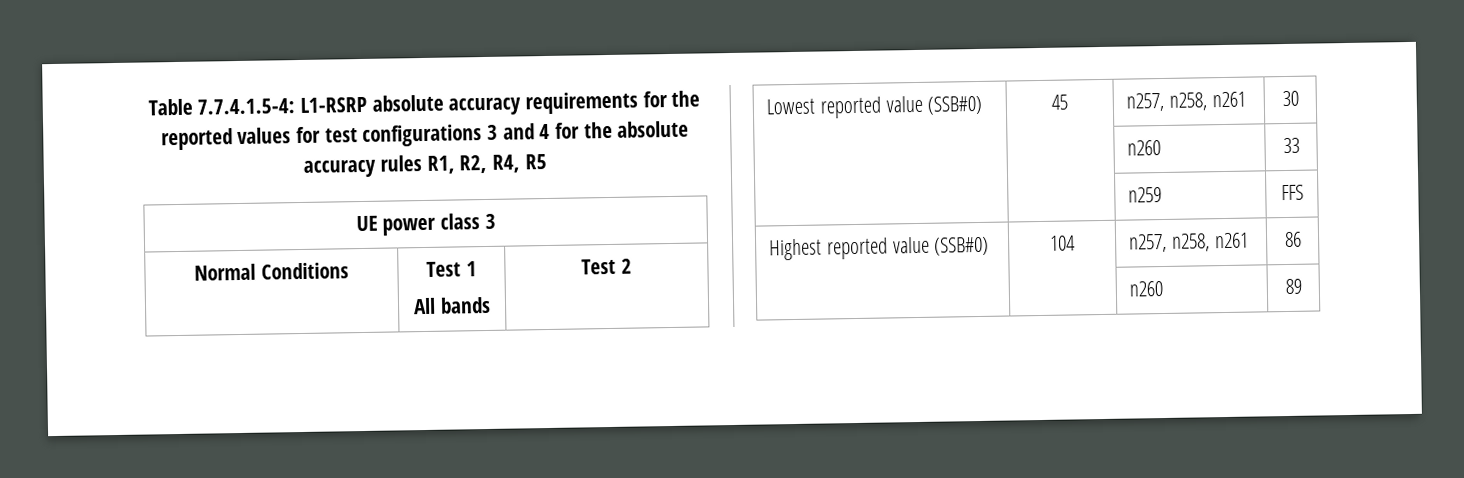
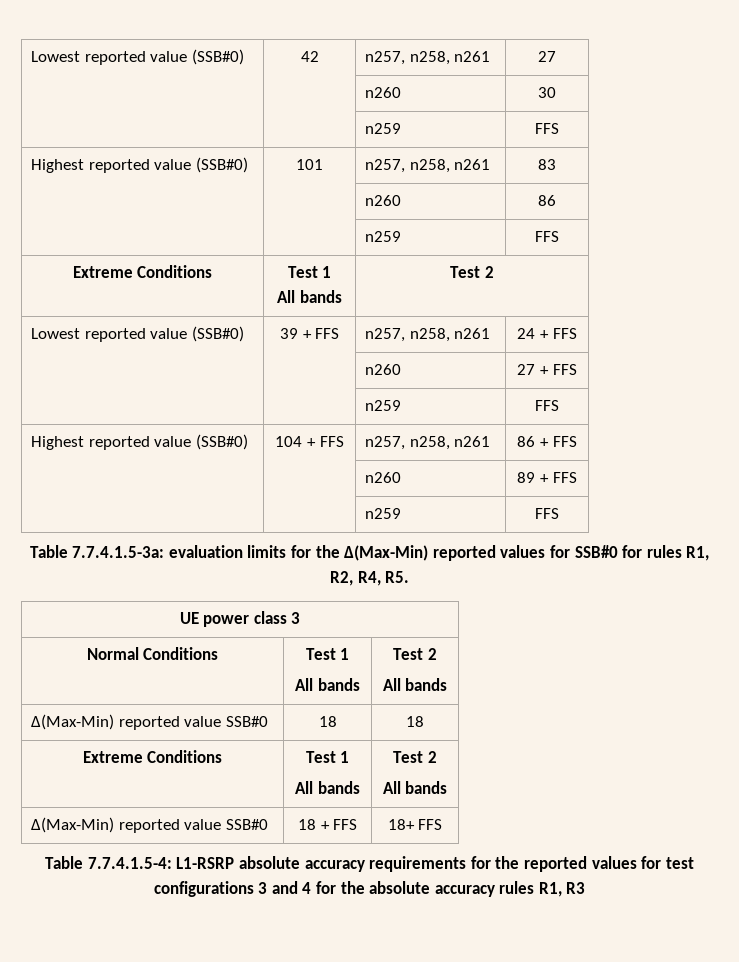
(147, 107) none -> [31,49,245,65] [300,51,319,62] [365,51,491,65] [538,51,556,62] [365,87,402,98] [538,87,556,98] [365,123,402,134] [535,123,559,134] [31,157,249,173] [296,159,323,170] [365,159,491,173] [538,159,556,170] [365,195,402,206] [538,195,556,206] [365,231,402,242] [535,231,559,242] [72,265,213,278] [287,266,332,278] [277,290,342,303] [450,266,494,278] [31,326,245,342] [279,328,340,339] [365,328,491,342] [517,328,577,339] [365,364,402,375] [517,364,577,375] [365,400,402,411] [535,400,559,411] [31,434,249,450] [275,436,344,447] [365,436,491,450] [517,436,577,447] [365,472,402,483] [517,472,577,483] [365,508,402,519] [535,508,559,519] [29,545,710,561] [329,571,410,586] [179,611,301,627] [86,647,219,660] [305,648,350,660] [295,678,360,691] [393,648,437,660] [382,678,448,691] [31,714,269,730] [318,716,337,727] [406,716,424,727] [82,750,223,763] [305,751,350,763] [295,781,360,794] [393,751,437,763] [382,781,448,794] [31,817,269,833] [297,819,358,830] [387,819,443,830] Lowest reported value (SSB#0) | 42 | n257, n258, n261 | 27 // | | n260 | 30 // | | n259 | FFS // Highest reported value (SSB#0) | 101 | n257, n258, n261 | 83 // | | n260 | 86 // | | n259 | FFS // Extreme Conditions | Test 1 // All bands | Test 2 // Lowest reported value (SSB#0) | 39 + FFS | n257, n258, n261 | 24 + FFS // | | n260 | 27 + FFS // | | n259 | FFS // Highest reported value (SSB#0) | 104 + FFS | n257, n258, n261 | 86 + FFS // | | n260 | 89 + FFS // | | n259 | FFS // Table 7.7.4.1.5-3a: evaluation limits for the ∆(Max-Min) reported values for SSB#0 for rules R1, R2, R4, R5. // UE power class 3 // Normal Conditions | Test 1 // All bands | Test 2 // All bands // ∆(Max-Min) reported value SSB#0 | 18 | 18 // Extreme Conditions | Test 1 // All bands | Test 2 // All bands // ∆(Max-Min) reported value SSB#0 | 18 + FFS | 18+ FFS //
[459,153,547,174] [355,213,496,236] [194,262,349,281] [426,261,477,277] [413,296,491,315] [581,258,632,275] [766,95,984,119] [1051,94,1068,110] [1126,91,1246,112] [1281,90,1299,107] [1127,140,1162,156] [1282,137,1300,154] [1128,187,1163,203] [1280,184,1304,201] [769,236,990,261] [1049,235,1076,251] [1128,232,1249,253] [1283,231,1302,248] [1129,280,1164,297] [1284,278,1302,295] R2, R4, R5 // UE power class 3 // Normal Conditions | Test 1 // All bands | Test 2 // Lowest reported value (SSB#0) | 45 | n257, n258, n261 | 30 // | | n260 | 33 // | | n259 | FFS // Highest reported value (SSB#0) | 104 | n257, n258, n261 | 86 // | | n260 | 89 -> [566,882,586,894] R3

